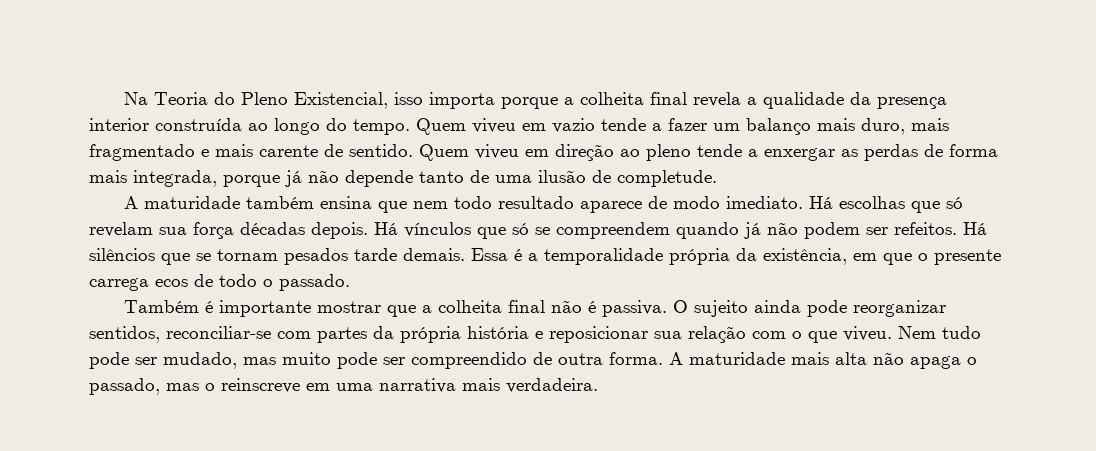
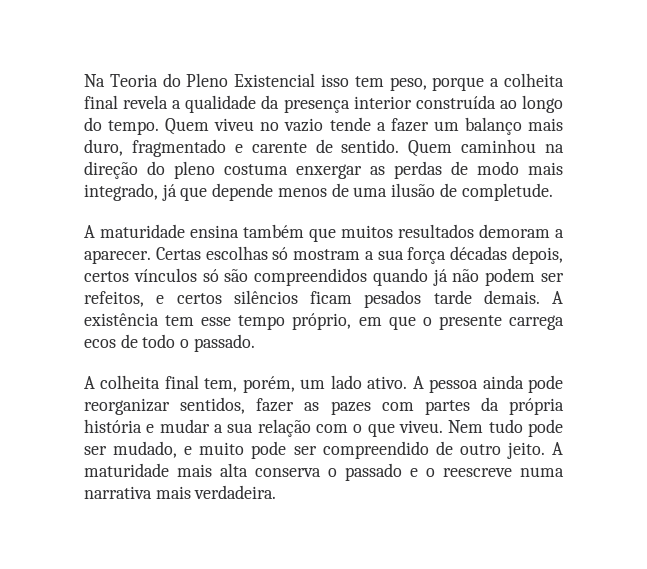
[293,92,495,109] Existencial, isso importa -> [234,73,427,91] Existencial isso tem peso,
[522,123,546,131] em -> [260,122,280,131] no
[911,118,949,131] mais -> (123, 147) none
[215,144,253,157] mais -> (243, 148) none
[475,144,998,161] [89,170,464,187] viveu em direção ao pleno tende a enxergar as perdas de forma mais integrada, porque já não depende tanto -> [461,139,564,153] [84,161,563,179] [84,183,327,201] caminhou na direção do pleno costuma enxergar as perdas de modo mais integrado, já que depende menos
[245,196,963,213] [89,222,670,239] também ensina que nem todo resultado aparece de modo imediato. Há escolhas que só revelam sua força décadas depois. Há vínculos que só se compreendem -> [190,224,564,242] [84,246,563,264] [84,268,368,286] ensina também que muitos resultados demoram a aparecer. Certas escolhas só mostram a sua força décadas depois, certos vínculos só são compreendidos
[894,222,987,235] [89,248,847,265] refeitos. Há silêncios que se tornam pesados tarde demais. Essa é a temporalidade própria da existência, -> [84,290,563,308] [84,313,352,330] refeitos, e certos silêncios ficam pesados tarde demais. A existência tem esse tempo próprio,
[123,300,748,317] Também é importante mostrar que a colheita final não é passiva. O sujeito -> [84,375,479,393] A colheita final tem, porém, um lado ativo. A pessoa
[166,326,271,339] reconciliar-se -> [256,398,371,415] fazer as pazes
[549,326,648,343] reposicionar -> [159,419,223,433] mudar a
[243,357,276,365] mas -> [184,446,193,455] e
[558,352,663,365] outra forma. -> [459,442,545,459] outro jeito.
[873,352,977,369] [89,378,373,395] não apaga o passado, mas o reinscreve em uma -> [255,463,564,481] conserva o passado e o reescreve numa

